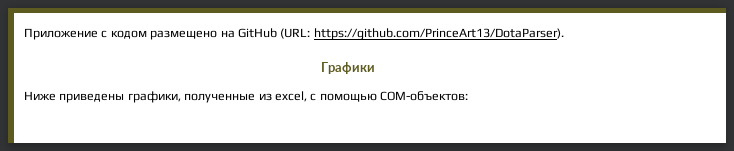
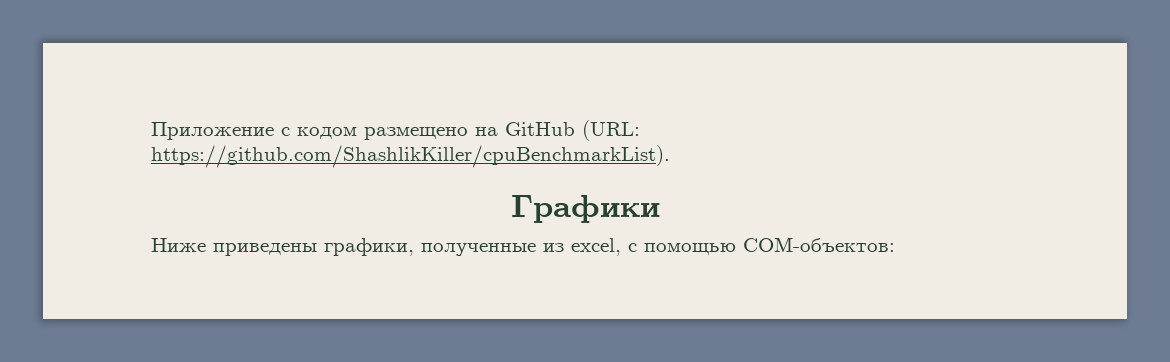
[313,28,564,40] https://github.com/PrinceArt13/DotaParser). -> [151,145,670,168] https://github.com/ShashlikKiller/cpuBenchmarkList).

